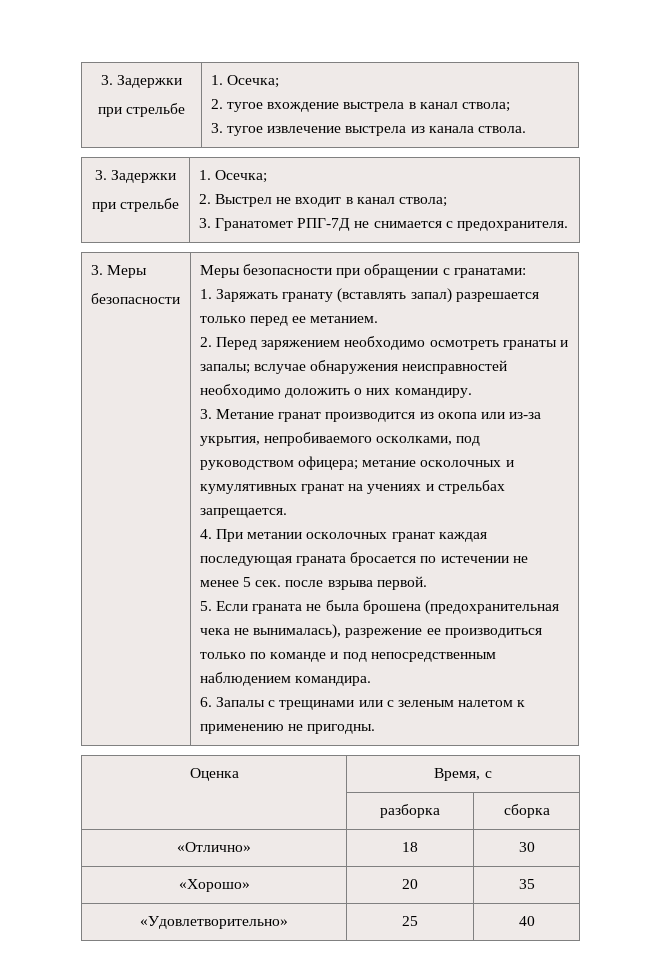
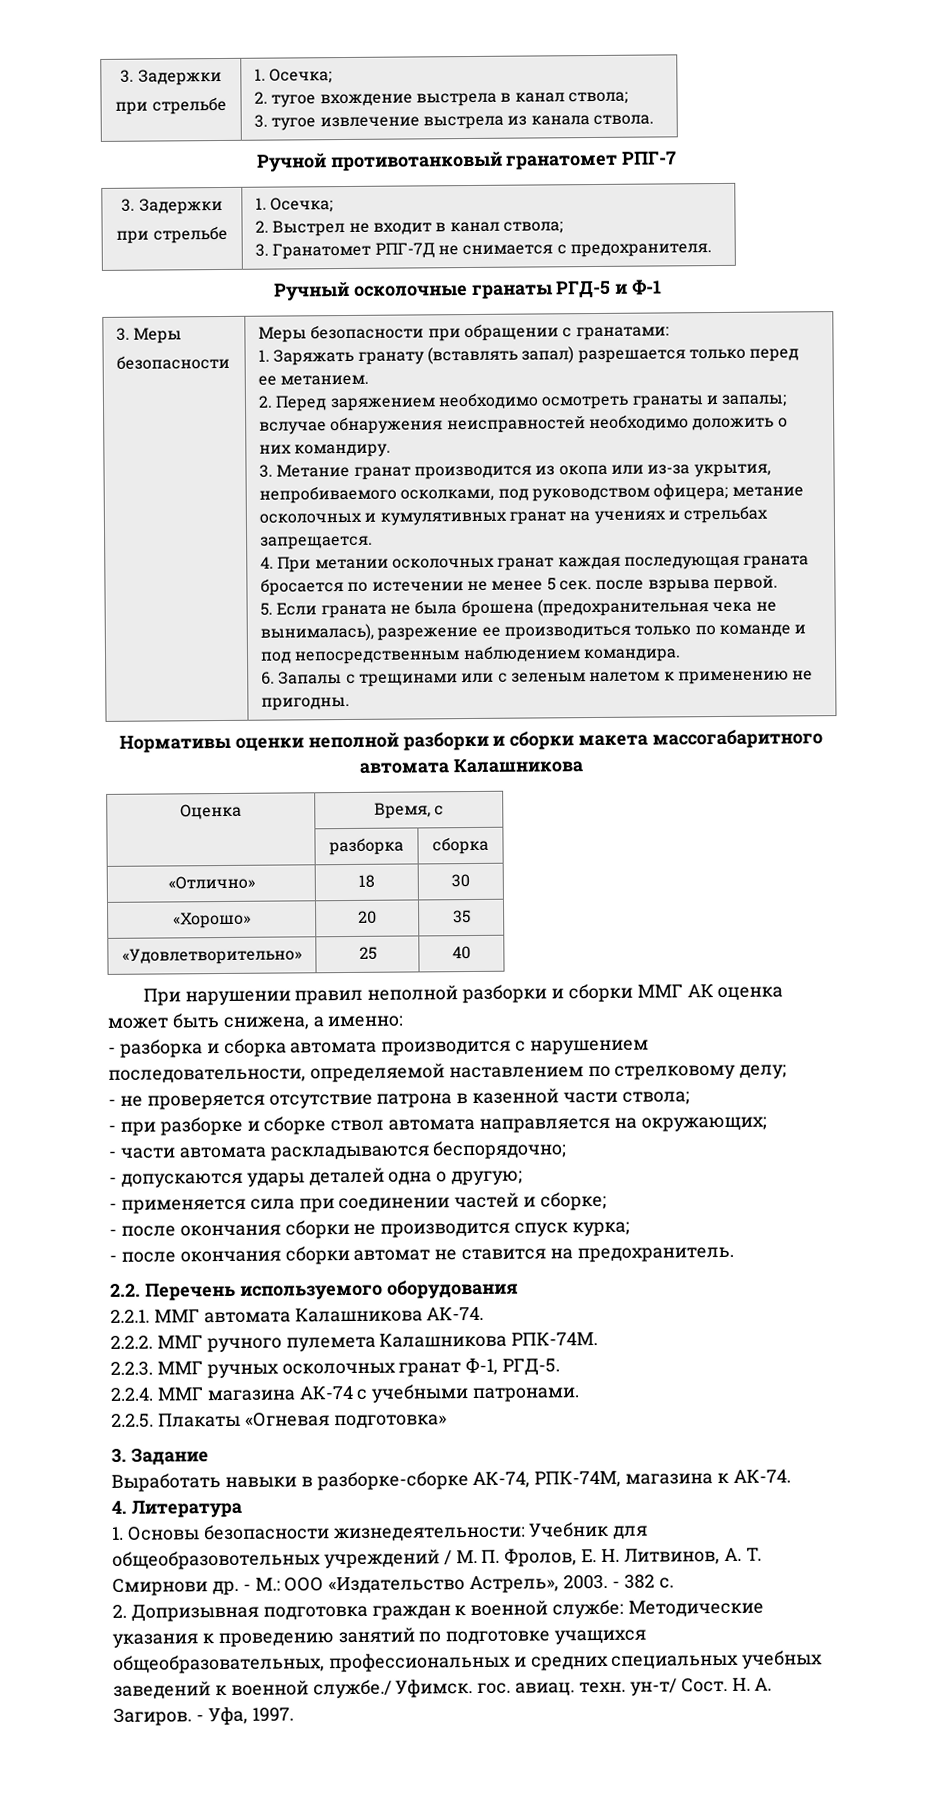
(526, 129) none -> [255,151,678,172] // Ручной противотанковый гранатомет РПГ-7
(568, 226) none -> [273,279,663,301] // Ручный осколочные гранаты РГД-5 и Ф-1
(376, 729) none -> [118,729,824,753] [359,758,583,774] // Нормативы оценки неполной разборки и сборки макета массогабаритного автомата Калашникова
(535, 921) none -> [142,983,784,1006] [107,1013,404,1031] [108,1038,650,1058] [108,1063,788,1083] [108,1088,690,1110] [108,1116,767,1136] [108,1140,568,1161] [109,1167,524,1188] [109,1191,608,1214] [109,1219,631,1239] [109,1245,734,1265] [110,1279,519,1301] [110,1306,485,1324] [110,1332,599,1353] [110,1357,561,1379] [110,1384,581,1403] [111,1412,447,1429] [111,1448,209,1465] [111,1469,791,1492] [111,1499,242,1518] [111,1521,649,1542] [112,1547,762,1570] [112,1574,674,1596] [112,1599,765,1622] [112,1627,647,1648] [113,1650,824,1674] [113,1677,773,1699] [113,1706,294,1726] // При нарушении правил неполной разборки и сборки ММГ АК оценка может быть снижена, а именно: // - разборка и сборка автомата производится с нарушением последовательности, определяемой наставлением по стрелковому делу; // - не проверяется отсутствие патрона в казенной части ствола; // - при разборке и сборке ствол автомата направляется на окружающих; // - части автомата раскладываются беспорядочно; // - допускаются удары деталей одна о другую; // - применяется сила при соединении частей и сборке; // - после окончания сборки не производится спуск курка; // - после окончания сборки автомат не ставится на предохранитель. // 2.2. Перечень используемого оборудования // 2.2.1. ММГ автомата Калашникова АК-74. // 2.2.2. ММГ ручного пулемета Калашникова РПК-74М. // 2.2.3. ММГ ручных осколочных гранат Ф-1, РГД-5. // 2.2.4. ММГ магазина АК-74 с учебными патронами. // 2.2.5. Плакаты «Огневая подготовка» // 3. Задание // Выработать навыки в разборке-сборке АК-74, РПК-74М, магазина к АК-74. // 4. Литература // 1. Основы безопасности жизнедеятельности: Учебник для общеобразовотельных учреждений / М. П. Фролов, Е. Н. Литвинов, А. Т. Смирнови др. - М.: ООО «Издательство Астрель», 2003. - 382 с. // 2. Допризывная подготовка граждан к военной службе: Методические указания к проведению занятий по подготовке учащихся общеобразовательных, профессиональных и средних специальных учебных заведений к военной службе./ Уфимск. гос. авиац. техн. ун-т/ Сост. Н. А. Загиров. - Уфа, 1997.

